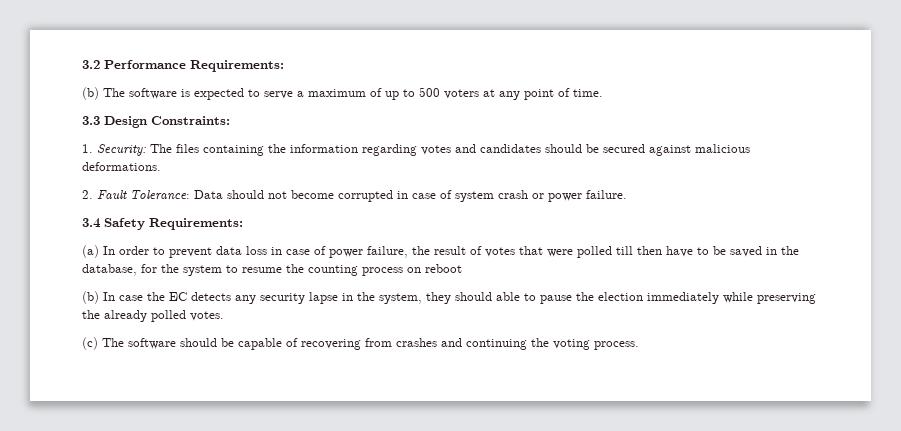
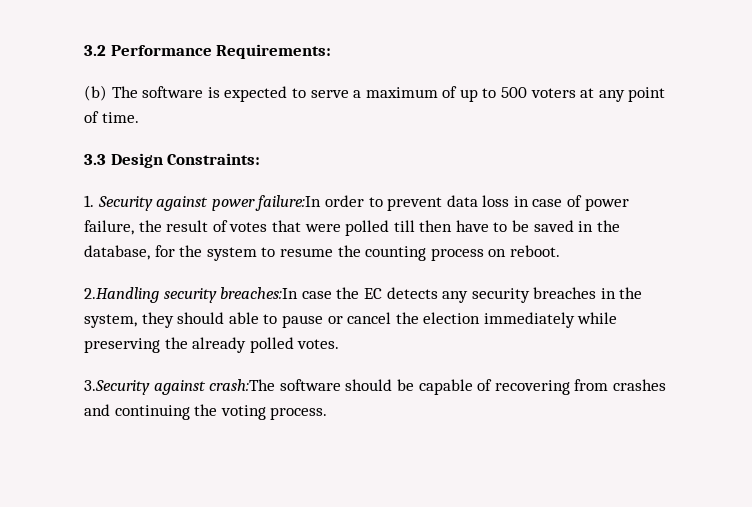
[97,144,750,156] [82,162,161,171] [82,190,627,202] [82,218,243,230] [82,245,115,258] Security: The files containing the information regarding votes and candidates should be secured against malicious deformations. // 2. Fault Tolerance: Data should not become corrupted in case of system crash or power failure. // 3.4 Safety Requirements: // (a) In -> [97,195,322,211] Security against power failure:In
[425,264,462,273] [82,291,115,304] reboot // (b) In -> [509,245,560,257] [84,287,299,303] reboot. // 2.Handling security breaches:In
[309,292,338,304] lapse -> [533,287,597,299] breaches
(572, 299) none -> [327,312,392,324] or cancel
[82,337,124,350] (c) The -> [84,379,276,395] 3.Security against crash:The

